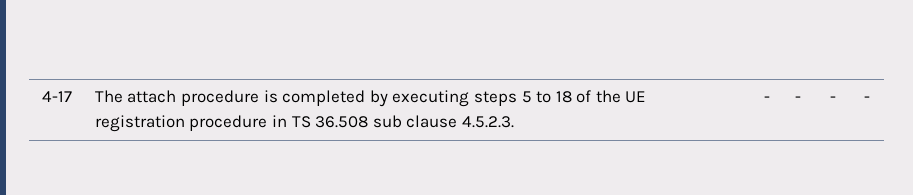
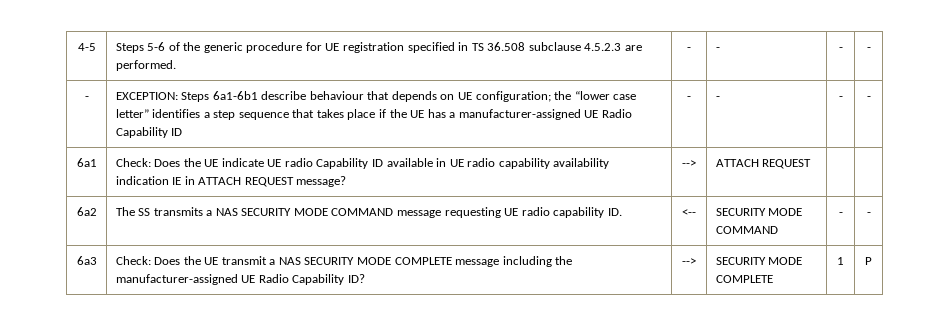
[41,91,72,102] [94,90,621,107] 4-17 | The attach procedure is completed by executing steps 5 to 18 of the -> [77,43,96,51] [115,42,322,53] 4-5 | Steps 5-6 of the generic procedure for
[189,115,268,131] procedure -> [407,42,455,53] specified
[372,115,514,128] [764,96,770,102] [794,96,801,102] [830,96,836,102] [863,96,870,102] sub clause 4.5.2.3. | - | - | - | - -> [528,42,642,51] [115,60,176,71] [687,47,691,51] [715,47,720,51] [838,47,843,51] [866,47,871,51] [84,96,89,100] [115,91,637,102] [115,109,632,120] [115,127,183,138] [687,96,691,100] [715,96,720,100] [838,96,843,100] [866,96,871,100] [76,158,97,167] [115,158,610,169] [115,176,347,187] [682,160,696,167] [715,159,812,169] [76,207,97,216] [115,207,622,218] [682,209,696,216] [715,208,803,216] [715,226,778,234] [838,212,843,216] [866,212,871,216] [76,256,97,265] [115,256,573,267] [115,274,365,285] [682,258,696,265] [715,257,803,265] [715,275,773,283] [837,257,844,265] [865,257,872,265] subclause 4.5.2.3 are performed. | - | - | - | - // - | EXCEPTION: Steps 6a1-6b1 describe behaviour that depends on UE configuration; the “lower case letter” identifies a step sequence that takes place if the UE has a manufacturer-assigned UE Radio Capability ID | - | - | - | - // 6a1 | Check: Does the UE indicate UE radio Capability ID available in UE radio capability availability indication IE in ATTACH REQUEST message? | --> | ATTACH REQUEST | | // 6a2 | The SS transmits a NAS SECURITY MODE COMMAND message requesting UE radio capability ID. | <-- | SECURITY MODE COMMAND | - | - // 6a3 | Check: Does the UE transmit a NAS SECURITY MODE COMPLETE message including the manufacturer-assigned UE Radio Capability ID? | --> | SECURITY MODE COMPLETE | 1 | P

